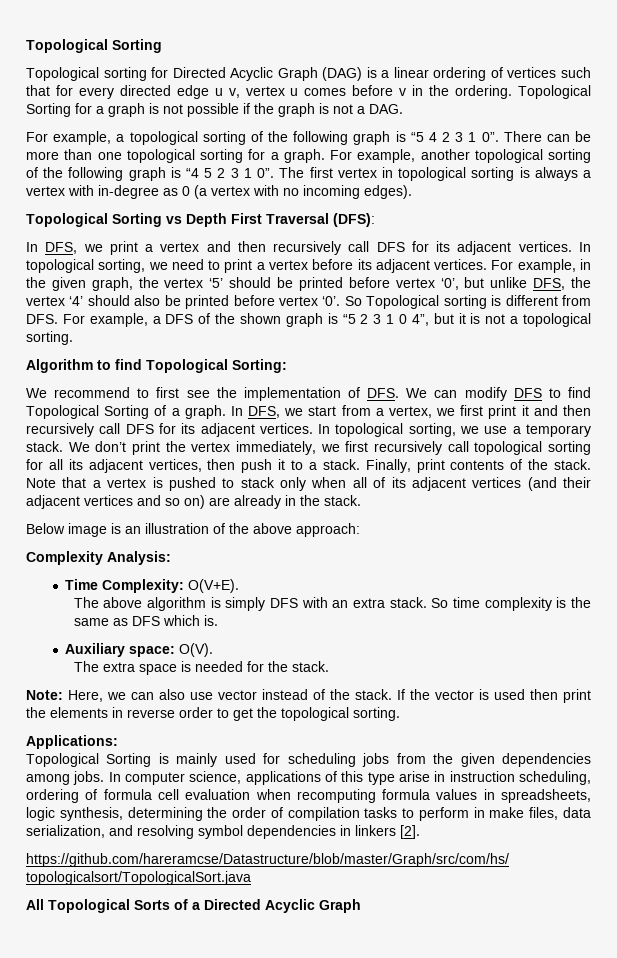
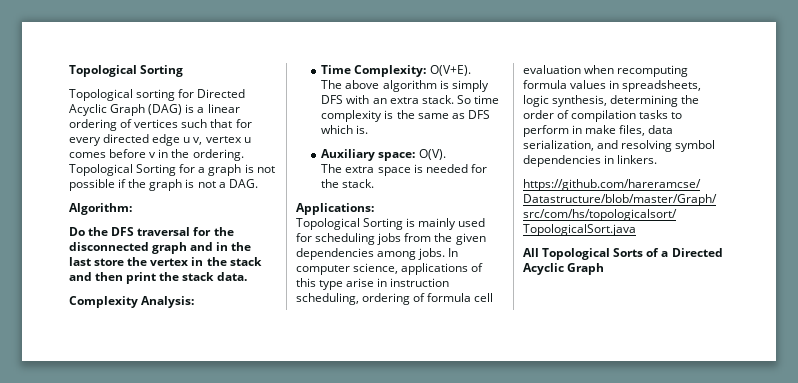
[26,131,592,145] [26,149,591,163] [26,167,592,181] [26,185,412,199] [26,213,375,227] [26,241,591,255] [26,259,591,273] [26,277,592,291] [26,295,592,309] [26,313,591,327] [26,331,73,345] [26,359,287,373] [26,387,591,401] [26,405,592,419] [26,423,592,437] [26,441,592,455] [26,459,591,473] [26,477,591,491] [26,495,361,509] [26,523,360,537] For example, a topological sorting of the following graph is “5 4 2 3 1 0”. There can be more than one topological sorting for a graph. For example, another topological sorting of the following graph is “4 5 2 3 1 0”. The first vertex in topological sorting is always a vertex with in-degree as 0 (a vertex with no incoming edges). // Topological Sorting vs Depth First Traversal (DFS): // In DFS, we print a vertex and then recursively call DFS for its adjacent vertices. In topological sorting, we need to print a vertex before its adjacent vertices. For example, in the given graph, the vertex ‘5’ should be printed before vertex ‘0’, but unlike DFS, the vertex ‘4’ should also be printed before vertex ‘0’. So Topological sorting is different from DFS. For example, a DFS of the shown graph is “5 2 3 1 0 4”, but it is not a topological sorting. // Algorithm to find Topological Sorting: // We recommend to first see the implementation of DFS. We can modify DFS to find Topological Sorting of a graph. In DFS, we start from a vertex, we first print it and then recursively call DFS for its adjacent vertices. In topological sorting, we use a temporary stack. We don’t print the vertex immediately, we first recursively call topological sorting for all its adjacent vertices, then push it to a stack. Finally, print contents of the stack. Note that a vertex is pushed to stack only when all of its adjacent vertices (and their adjacent vertices and so on) are already in the stack. // Below image is an illustration of the above approach: -> [69,203,132,215] [69,227,234,236] [69,242,252,254] [69,257,262,266] [69,272,247,284] Algorithm: // Do the DFS traversal for the disconnected graph and in the last store the vertex in the stack and then print the stack data.
[26,689,591,703] [26,707,400,721] // Note: Here, we can also use vector instead of the stack. If the vector is used then print the elements in reverse order to get the topological sorting. -> (375, 183) none
[355,825,420,839] linkers [2]. -> [617,155,658,164] linkers.

